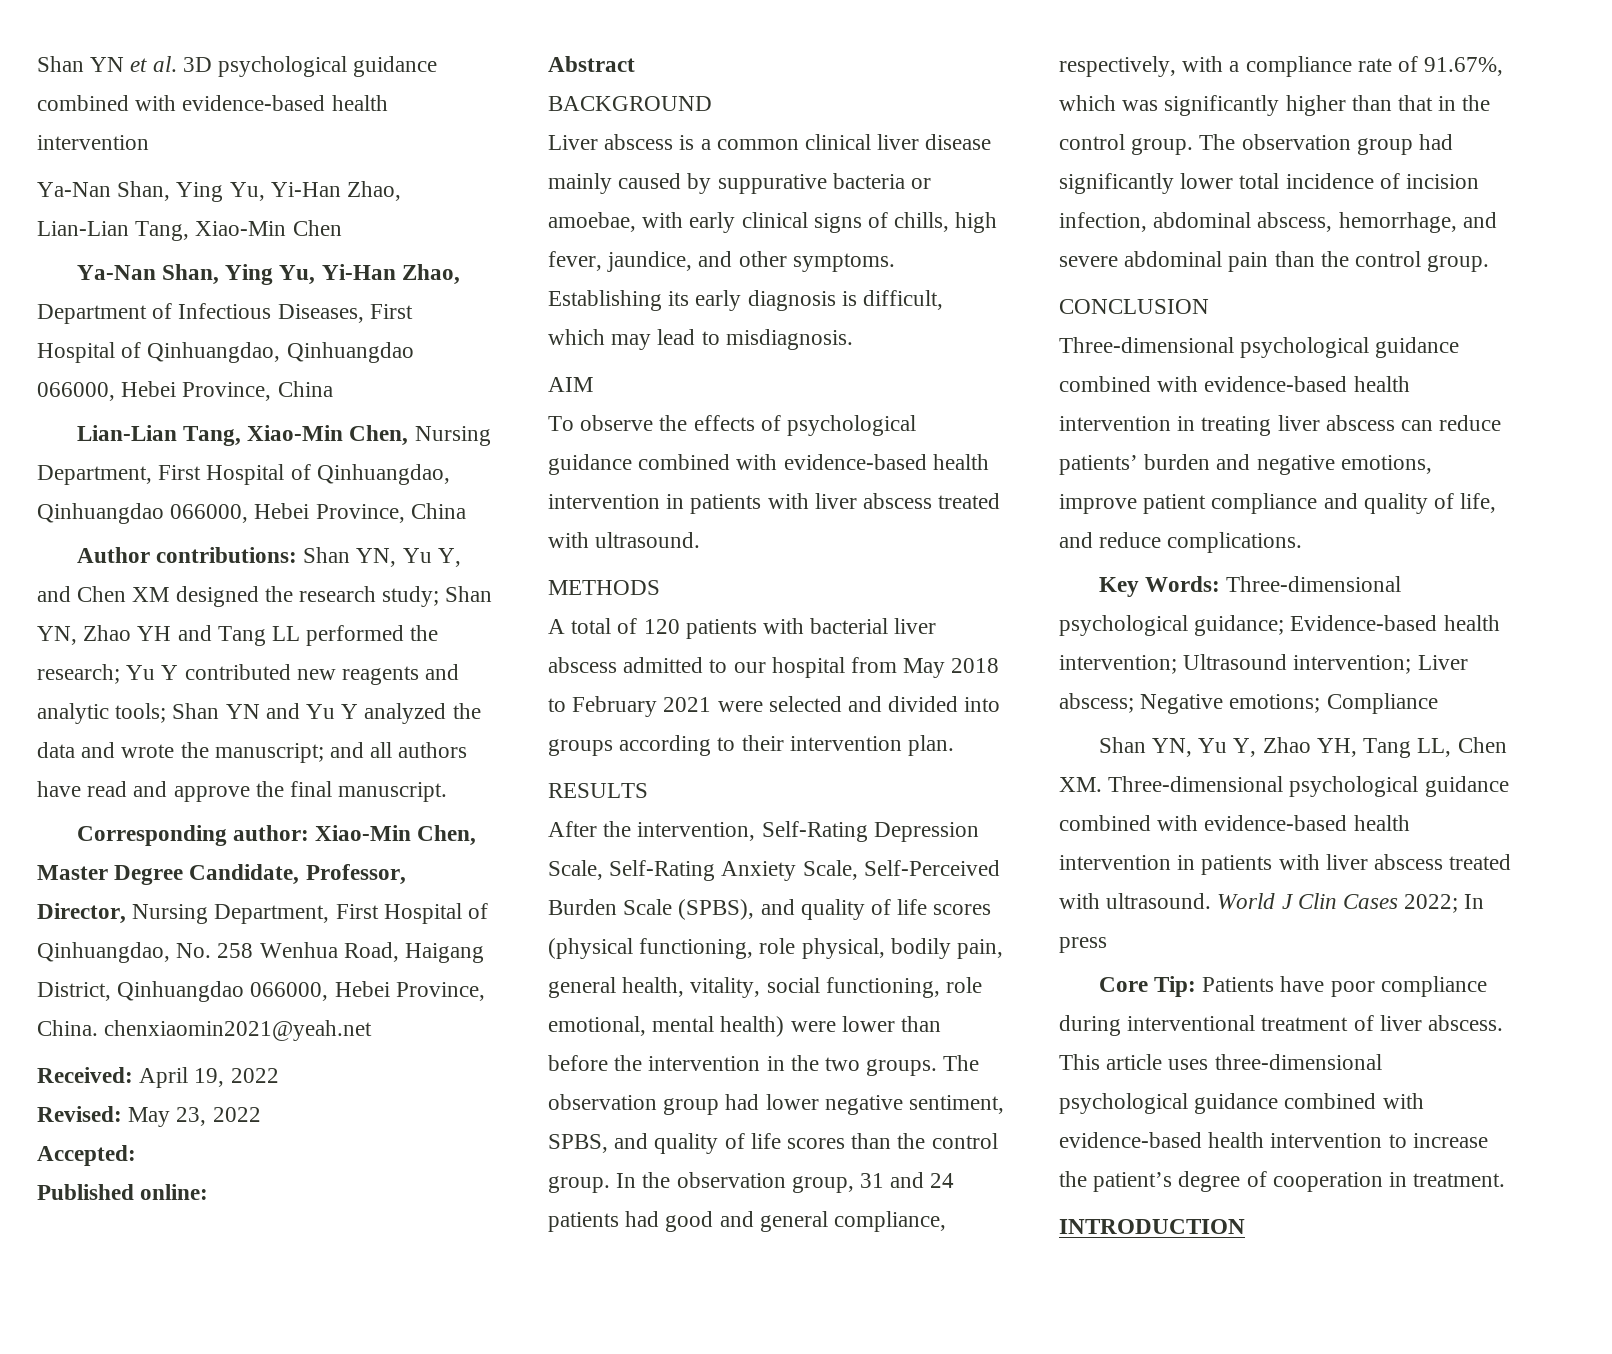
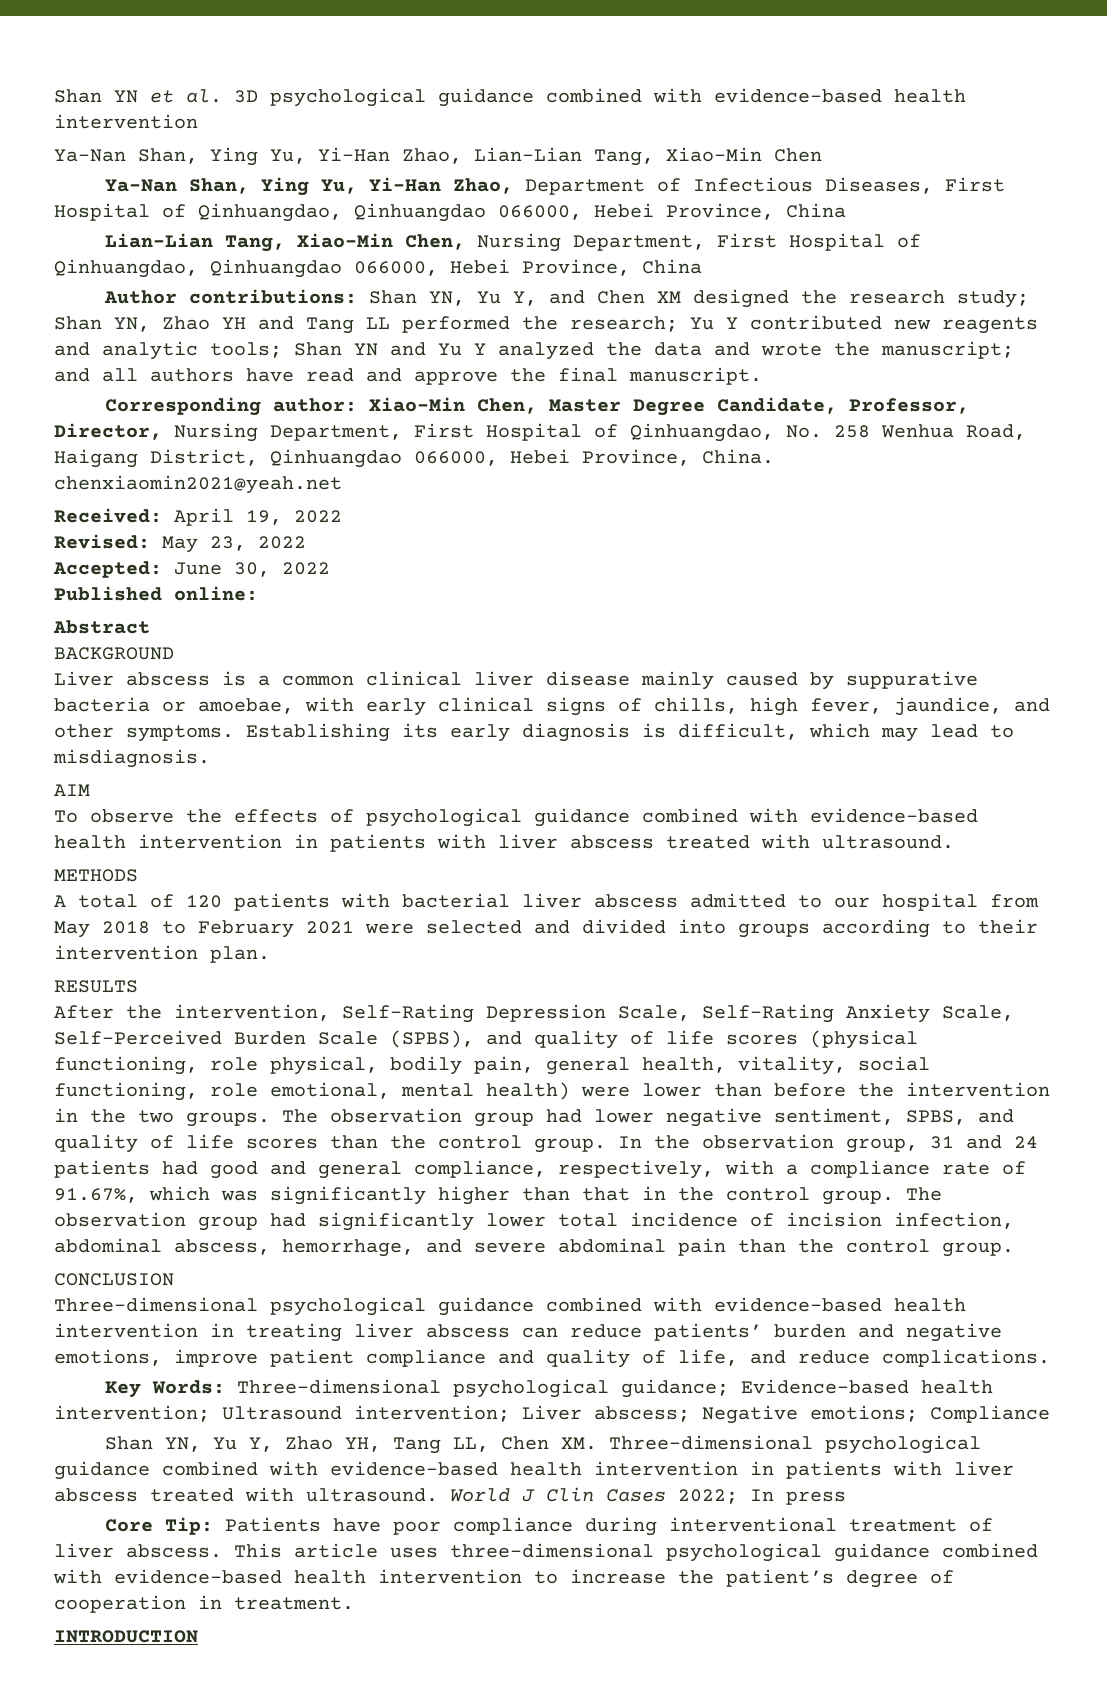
(136, 1155) none -> [174,562,330,577] June 30, 2022

